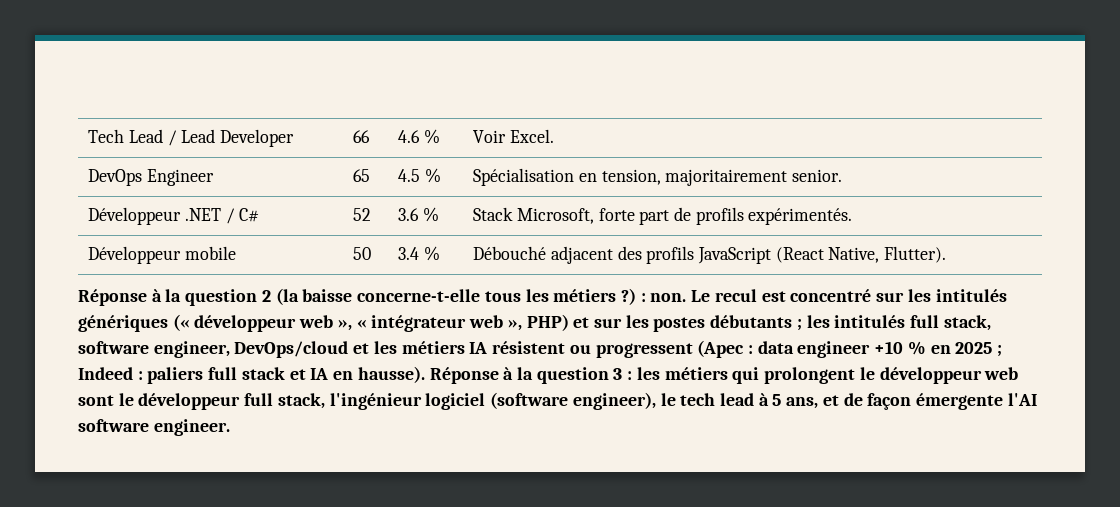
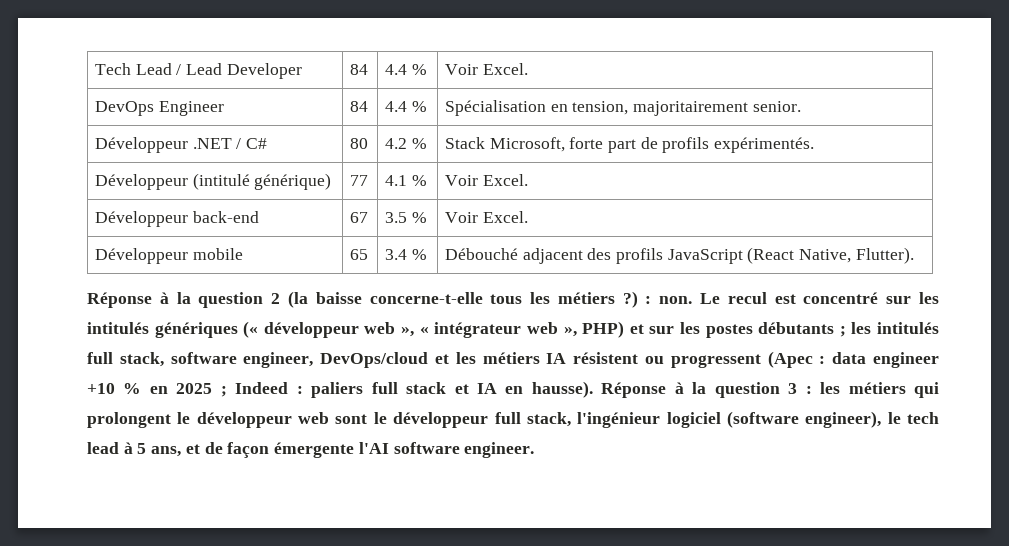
[353,130,371,143] [398,130,421,143] 66 | 4.6 -> [349,64,368,75] [384,64,407,75] 84 | 4.4
[353,169,371,182] [398,169,421,182] 65 | 4.5 -> [349,101,368,112] [384,101,407,112] 84 | 4.4
[353,208,372,221] [398,208,420,221] 52 | 3.6 -> [349,138,368,149] [384,138,407,149] 80 | 4.2
(853, 216) none -> [94,173,332,190] [349,175,368,186] [384,175,427,186] [444,174,528,186] [94,211,259,227] [349,212,368,223] [384,212,427,223] [444,211,528,223] // Développeur (intitulé générique) | 77 | 4.1 % | Voir Excel. // Développeur back-end | 67 | 3.5 % | Voir Excel.
[353,247,372,260] 50 -> [349,249,368,260] 65

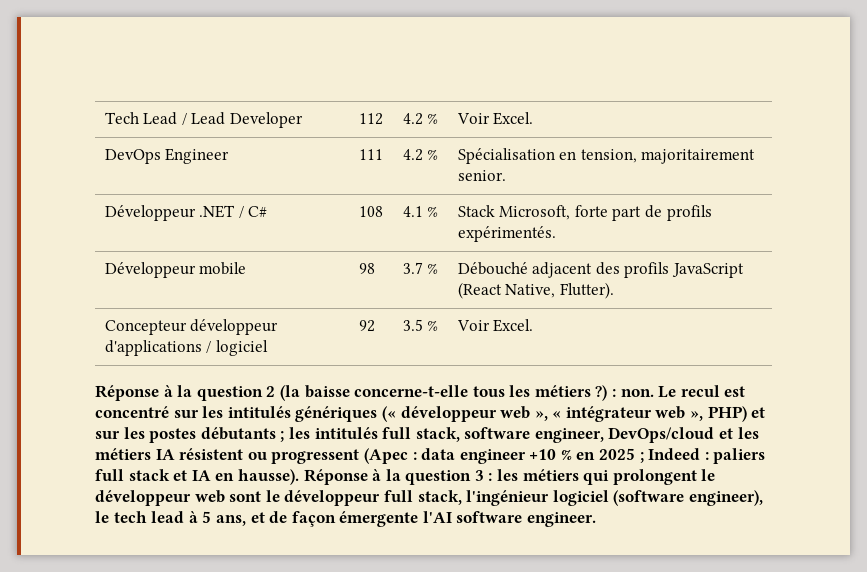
[349,64,368,75] [384,64,407,75] 84 | 4.4 -> [358,113,383,125] [402,113,423,125] 112 | 4.2
[349,101,368,112] [384,101,407,112] 84 | 4.4 -> [358,149,383,160] [402,149,423,161] 111 | 4.2
[349,138,368,149] [384,138,407,149] 80 | 4.2 -> [358,206,383,217] [402,206,423,217] 108 | 4.1
[94,173,332,190] [349,175,368,186] [384,175,427,186] [444,174,528,186] [94,211,259,227] [349,212,368,223] [384,212,427,223] [444,211,528,223] // Développeur (intitulé générique) | 77 | 4.1 % | Voir Excel. // Développeur back-end | 67 | 3.5 % | Voir Excel. -> (556, 234) none
[349,249,368,260] [384,249,407,260] 65 | 3.4 -> [358,263,375,274] [402,262,423,274] 98 | 3.7
(914, 255) none -> [104,319,279,335] [104,340,268,356] [358,320,375,332] [402,319,439,331] [456,319,534,332] // Concepteur développeur d'applications / logiciel | 92 | 3.5 % | Voir Excel.

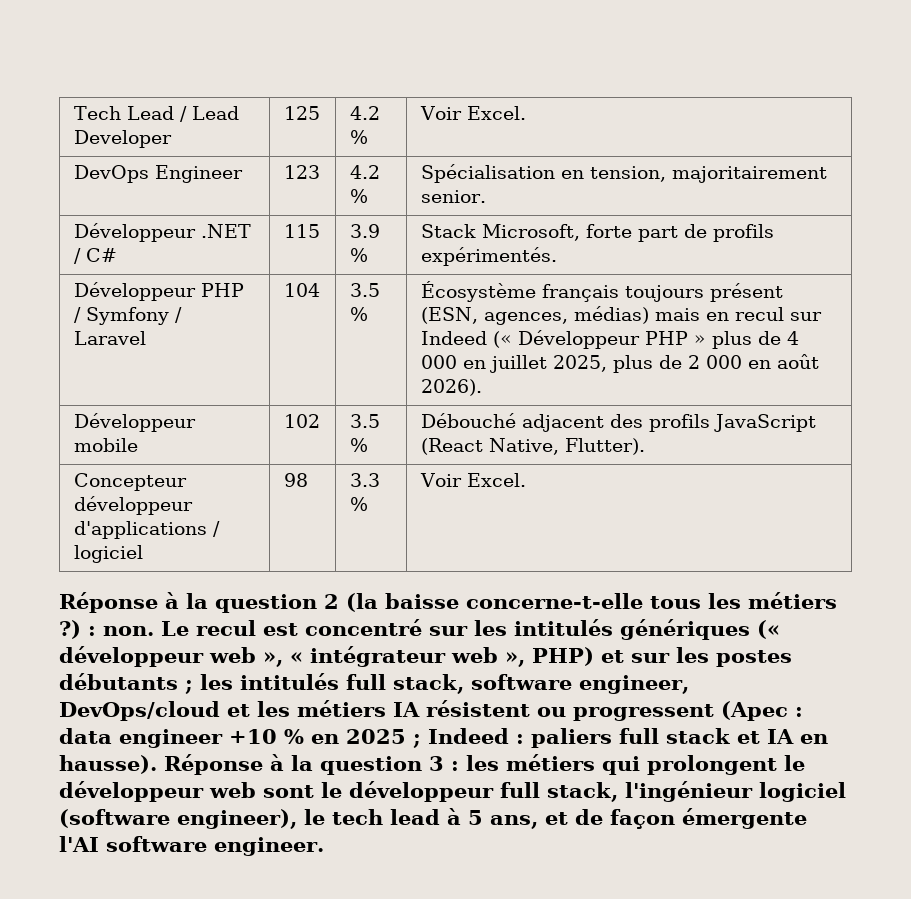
[358,113,383,125] 112 -> [283,106,320,120] 125
[358,149,383,160] 111 -> [283,165,320,179] 123
[358,206,383,217] [402,206,423,217] 108 | 4.1 -> [283,224,320,238] [349,224,380,238] 115 | 3.9
(556, 234) none -> [73,282,244,301] [73,307,182,325] [73,331,146,345] [283,283,320,297] [349,283,380,297] [349,307,368,321] [420,281,783,302] [420,306,822,325] [420,330,799,349] [420,354,819,373] [420,379,482,396] // Développeur PHP / Symfony / Laravel | 104 | 3.5 % | Écosystème français toujours présent (ESN, agences, médias) mais en recul sur Indeed (« Développeur PHP » plus de 4 000 en juillet 2025, plus de 2 000 en août 2026).
[358,263,375,274] [402,262,423,274] 98 | 3.7 -> [283,414,320,428] [349,414,380,428] 102 | 3.5
[358,320,375,332] [402,319,423,331] 92 | 3.5 -> [283,473,308,487] [349,473,380,487] 98 | 3.3

